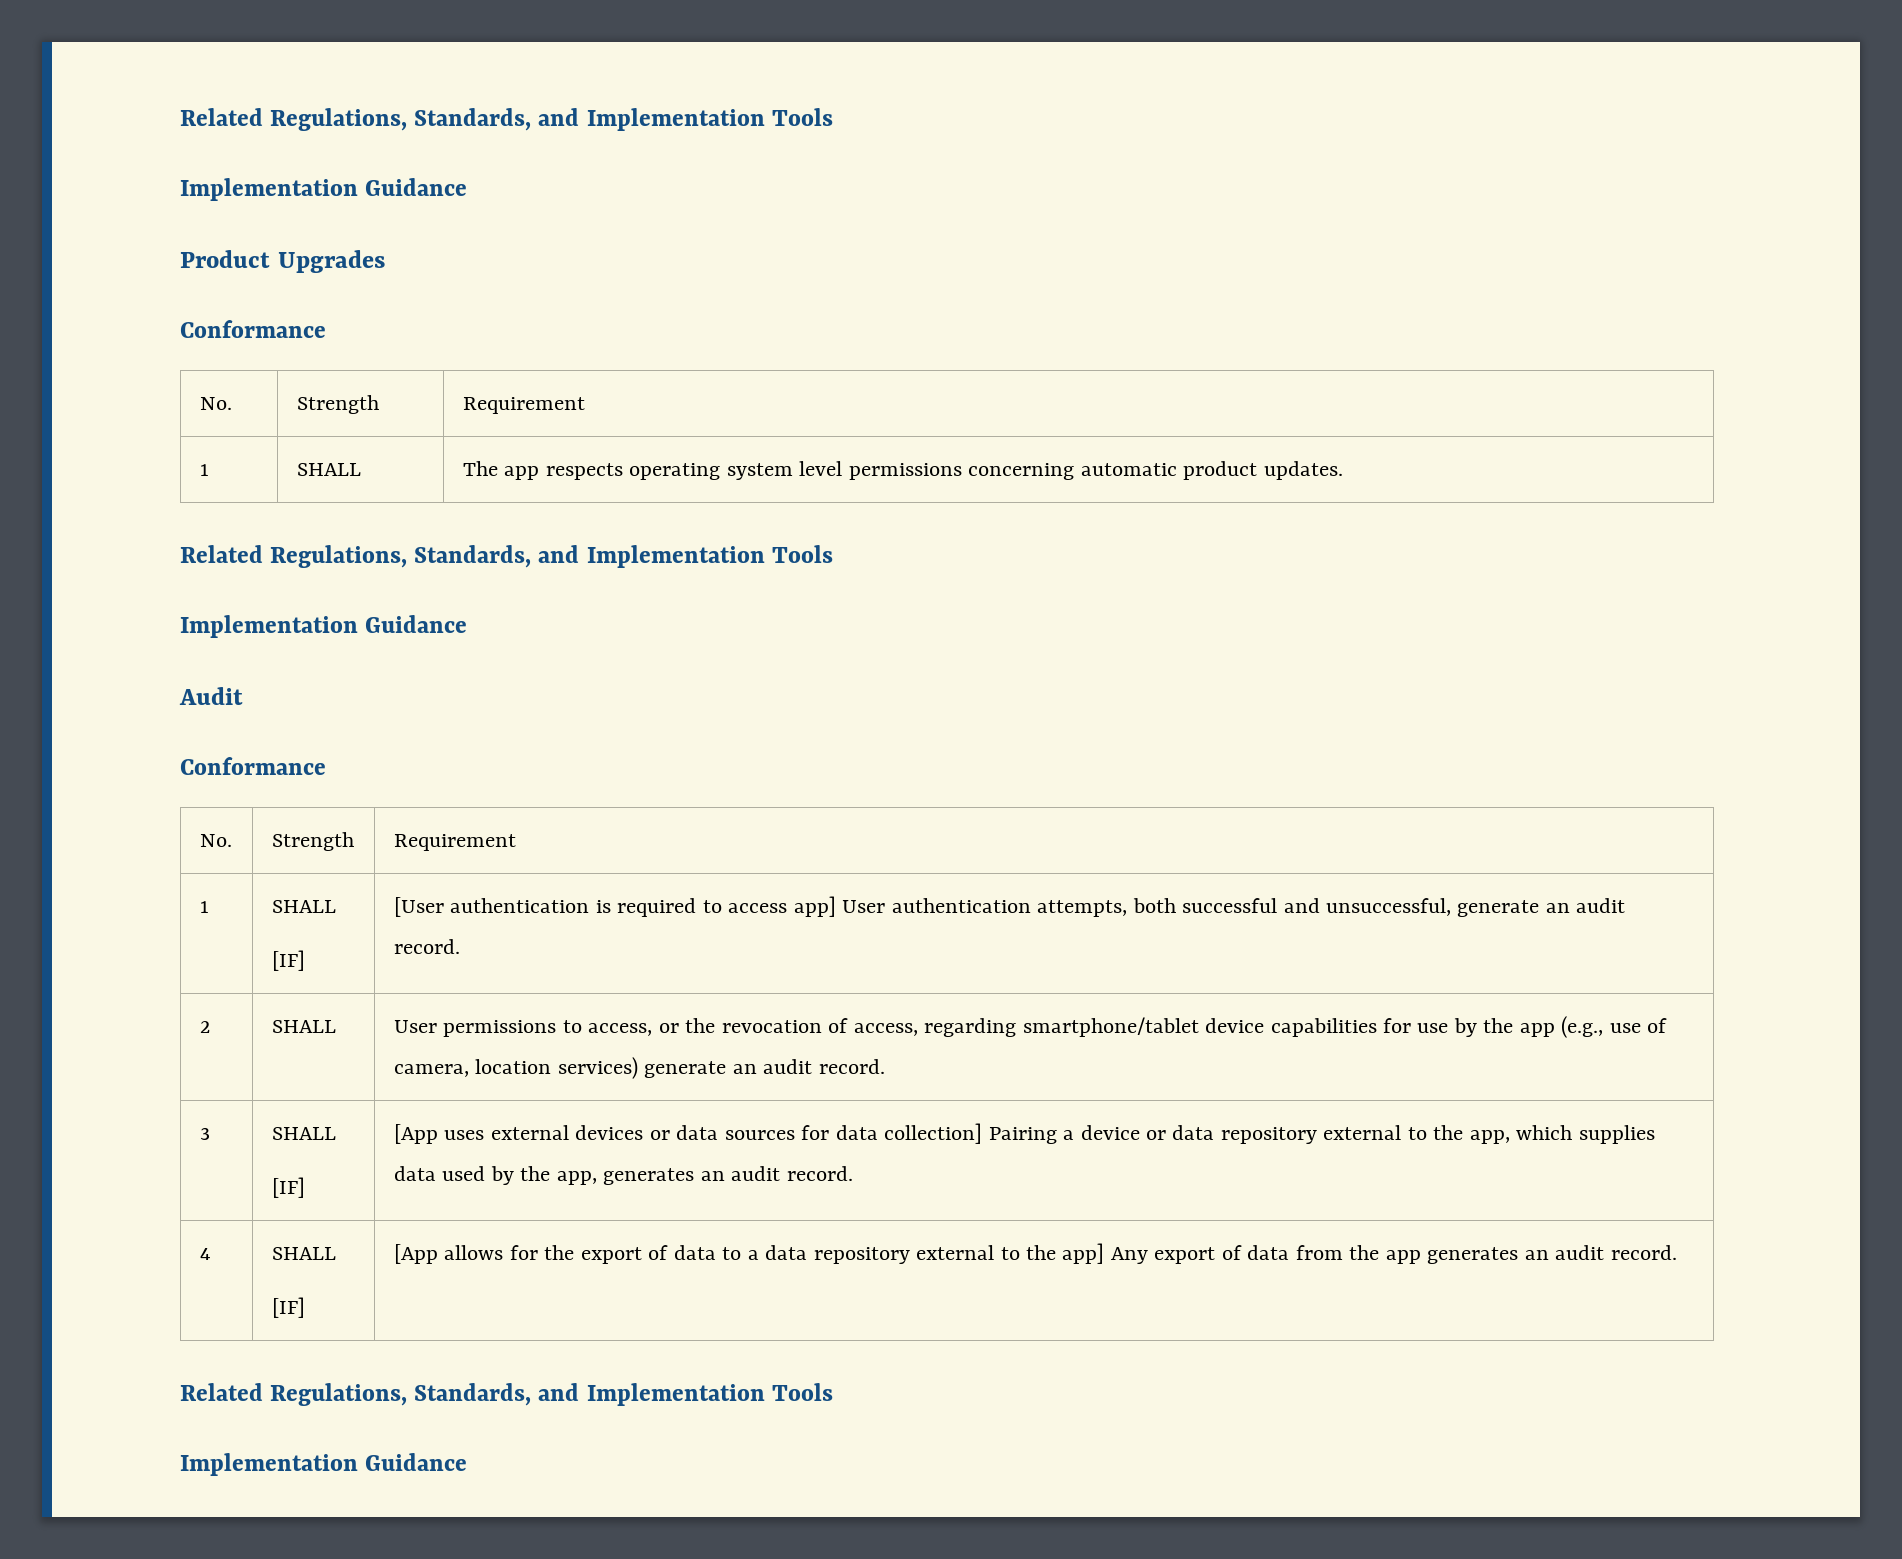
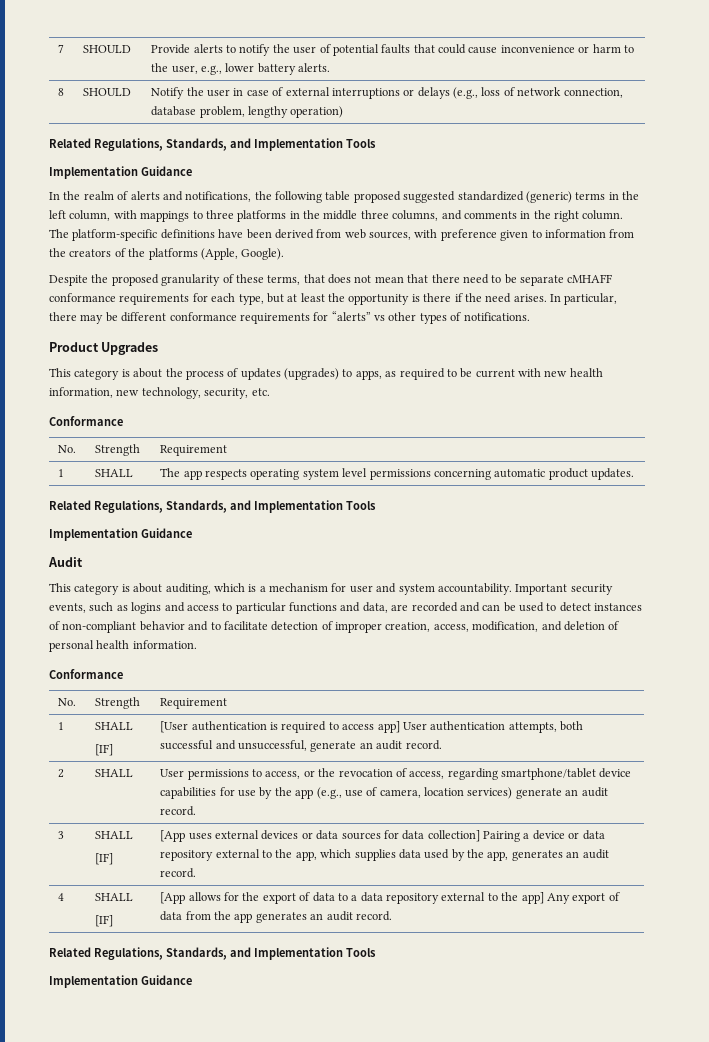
[180,108,833,131] [180,178,468,201] [180,250,385,273] Related Regulations, Standards, and Implementation Tools // Implementation Guidance // Product Upgrades -> [58,44,65,53] [83,45,132,53] [151,44,634,56] [151,63,331,75] [58,88,65,96] [83,88,132,96] [151,87,623,99] [151,106,344,118] [49,138,376,151] [49,166,192,179] [49,191,639,203] [49,210,624,222] [49,229,635,241] [49,248,285,260] [49,274,613,286] [49,293,618,305] [49,311,530,324] [49,342,159,355] [49,368,603,380] [49,387,270,399] 7 | SHOULD | Provide alerts to notify the user of potential faults that could cause inconvenience or harm to the user, e.g., lower battery alerts. // 8 | SHOULD | Notify the user in case of external interruptions or delays (e.g., loss of network connection, database problem, lengthy operation) // Related Regulations, Standards, and Implementation Tools // Implementation Guidance // In the realm of alerts and notifications, the following table proposed suggested standardized (generic) terms in the left column, with mappings to three platforms in the middle three columns, and comments in the right column. The platform-specific definitions have been derived from web sources, with preference given to information from the creators of the platforms (Apple, Google). // Despite the proposed granularity of these terms, that does not mean that there need to be separate cMHAFF conformance requirements for each type, but at least the opportunity is there if the need arises. In particular, there may be different conformance requirements for “alerts” vs other types of notifications. // Product Upgrades // This category is about the process of updates (upgrades) to apps, as required to be current with new health information, new technology, security, etc.
(243, 696) none -> [49,583,613,595] [49,602,643,614] [49,621,620,633] [49,640,197,652] // This category is about auditing, which is a mechanism for user and system accountability. Important security events, such as logins and access to particular functions and data, are recorded and can be used to detect instances of non-compliant behavior and to facilitate detection of improper creation, access, modification, and deletion of personal health information.

